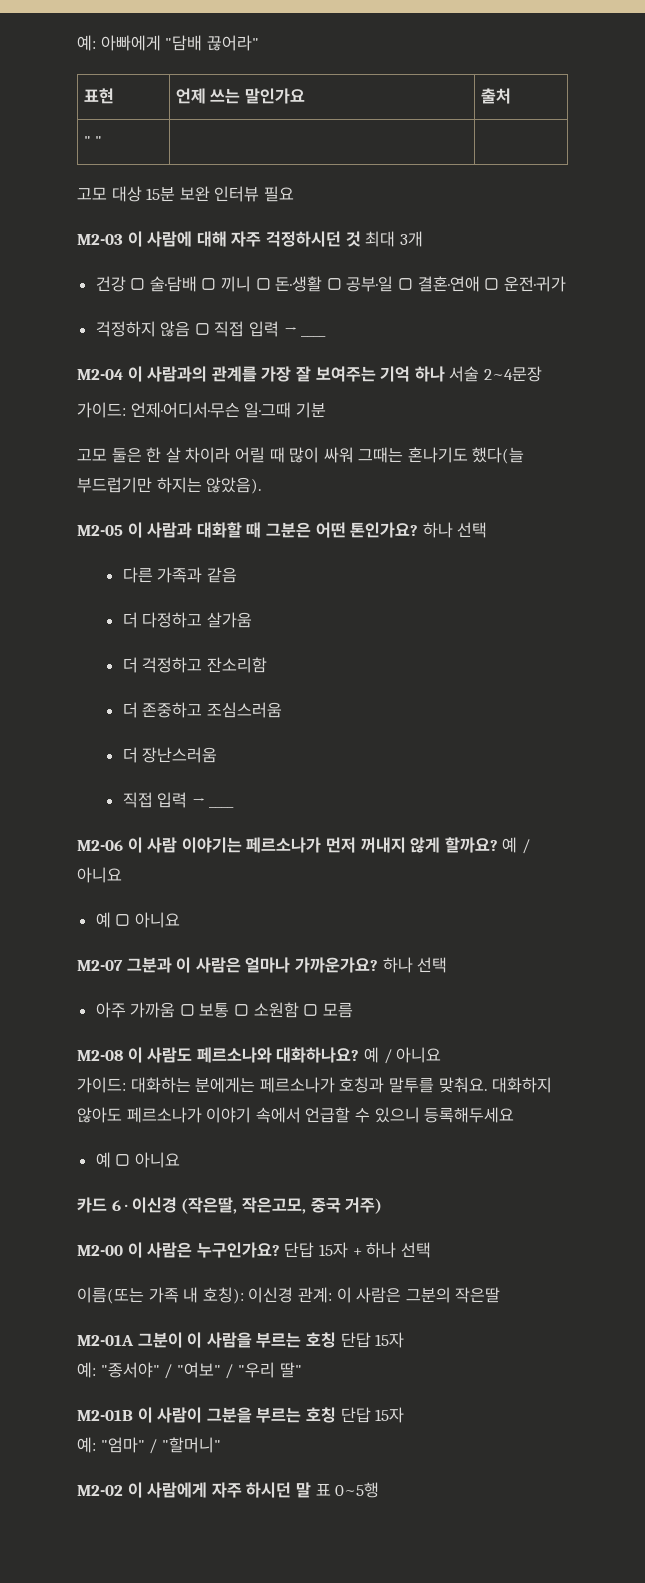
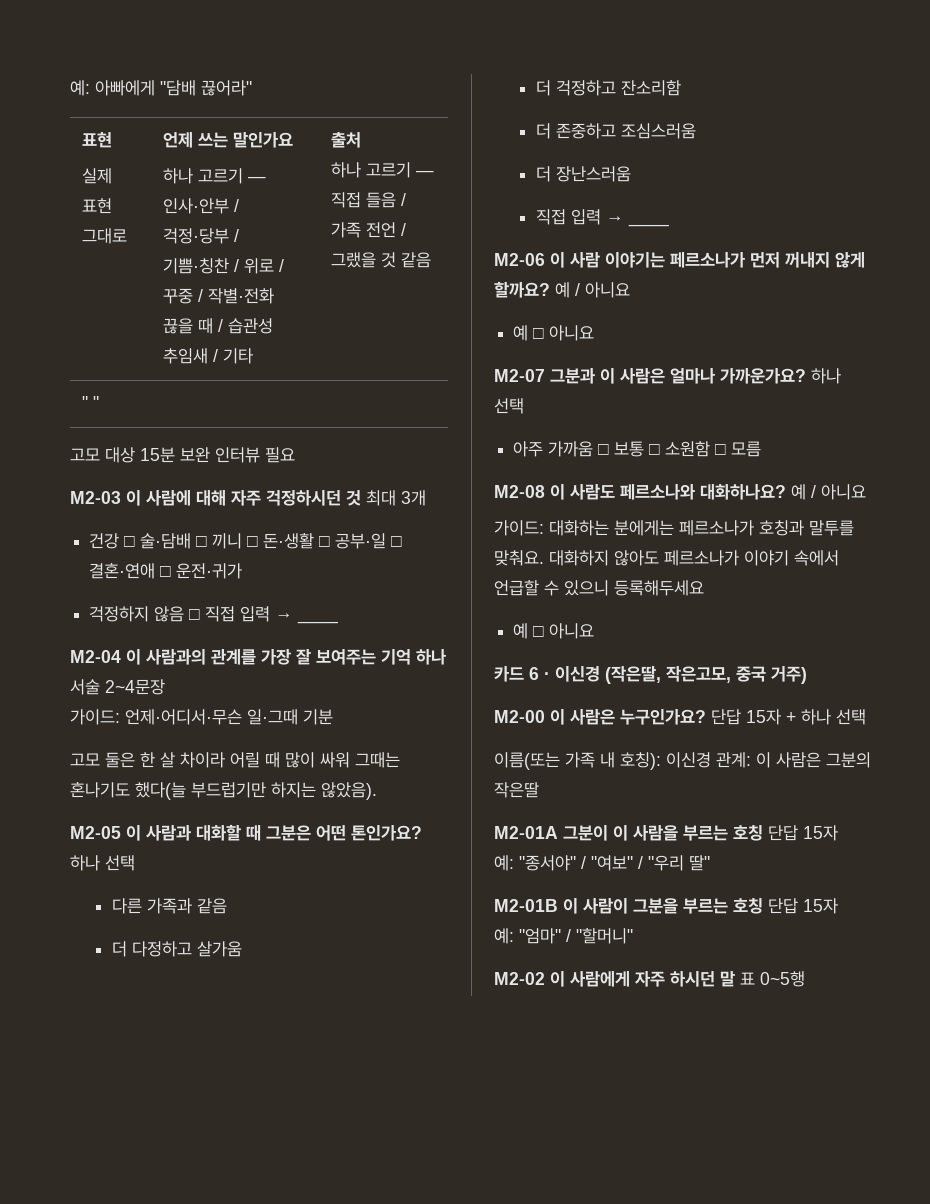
(114, 96) none -> [82,168,113,184] [82,198,113,214] [82,228,128,244] // 실제 표현 그대로
[480,88,511,104] | 출처 -> [163,168,267,184] [163,198,240,214] [163,228,240,244] [163,258,285,274] [163,288,275,304] [163,318,274,334] [163,348,254,364] [331,132,362,148] [331,162,435,178] [331,192,407,208] [331,222,407,238] [331,252,432,268] // 하나 고르기 — 인사·안부 / 걱정·당부 / 기쁨·칭찬 / 위로 / 꾸중 / 작별·전화 끊을 때 / 습관성 추임새 / 기타 | 출처 // 하나 고르기 — 직접 들음 / 가족 전언 / 그랬을 것 같음

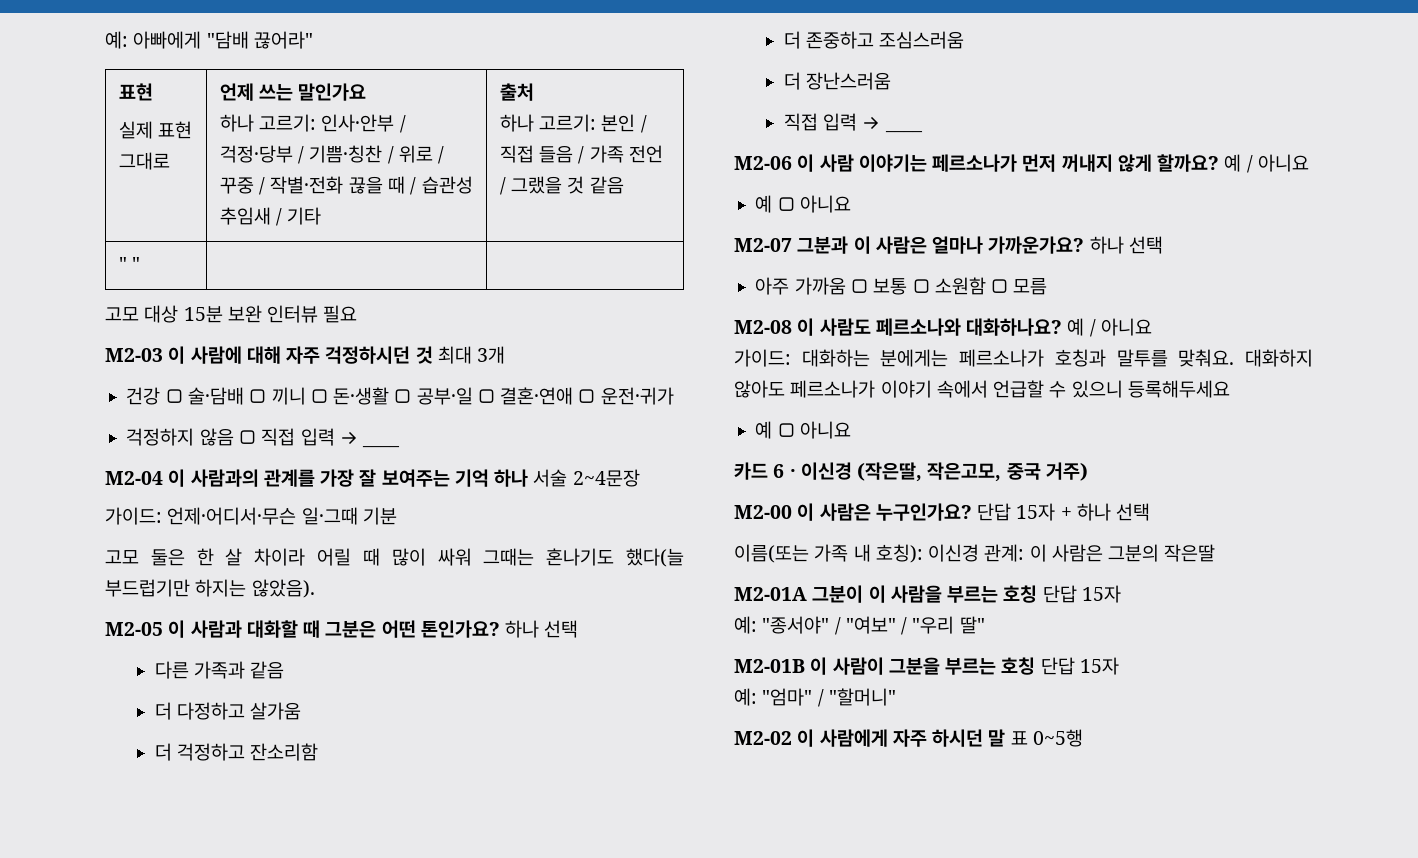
[198,168,267,184] 고르기 — -> [259,114,317,132] 고르기:
[366,162,435,178] 고르기 — -> [539,114,647,133] 고르기: 본인 /

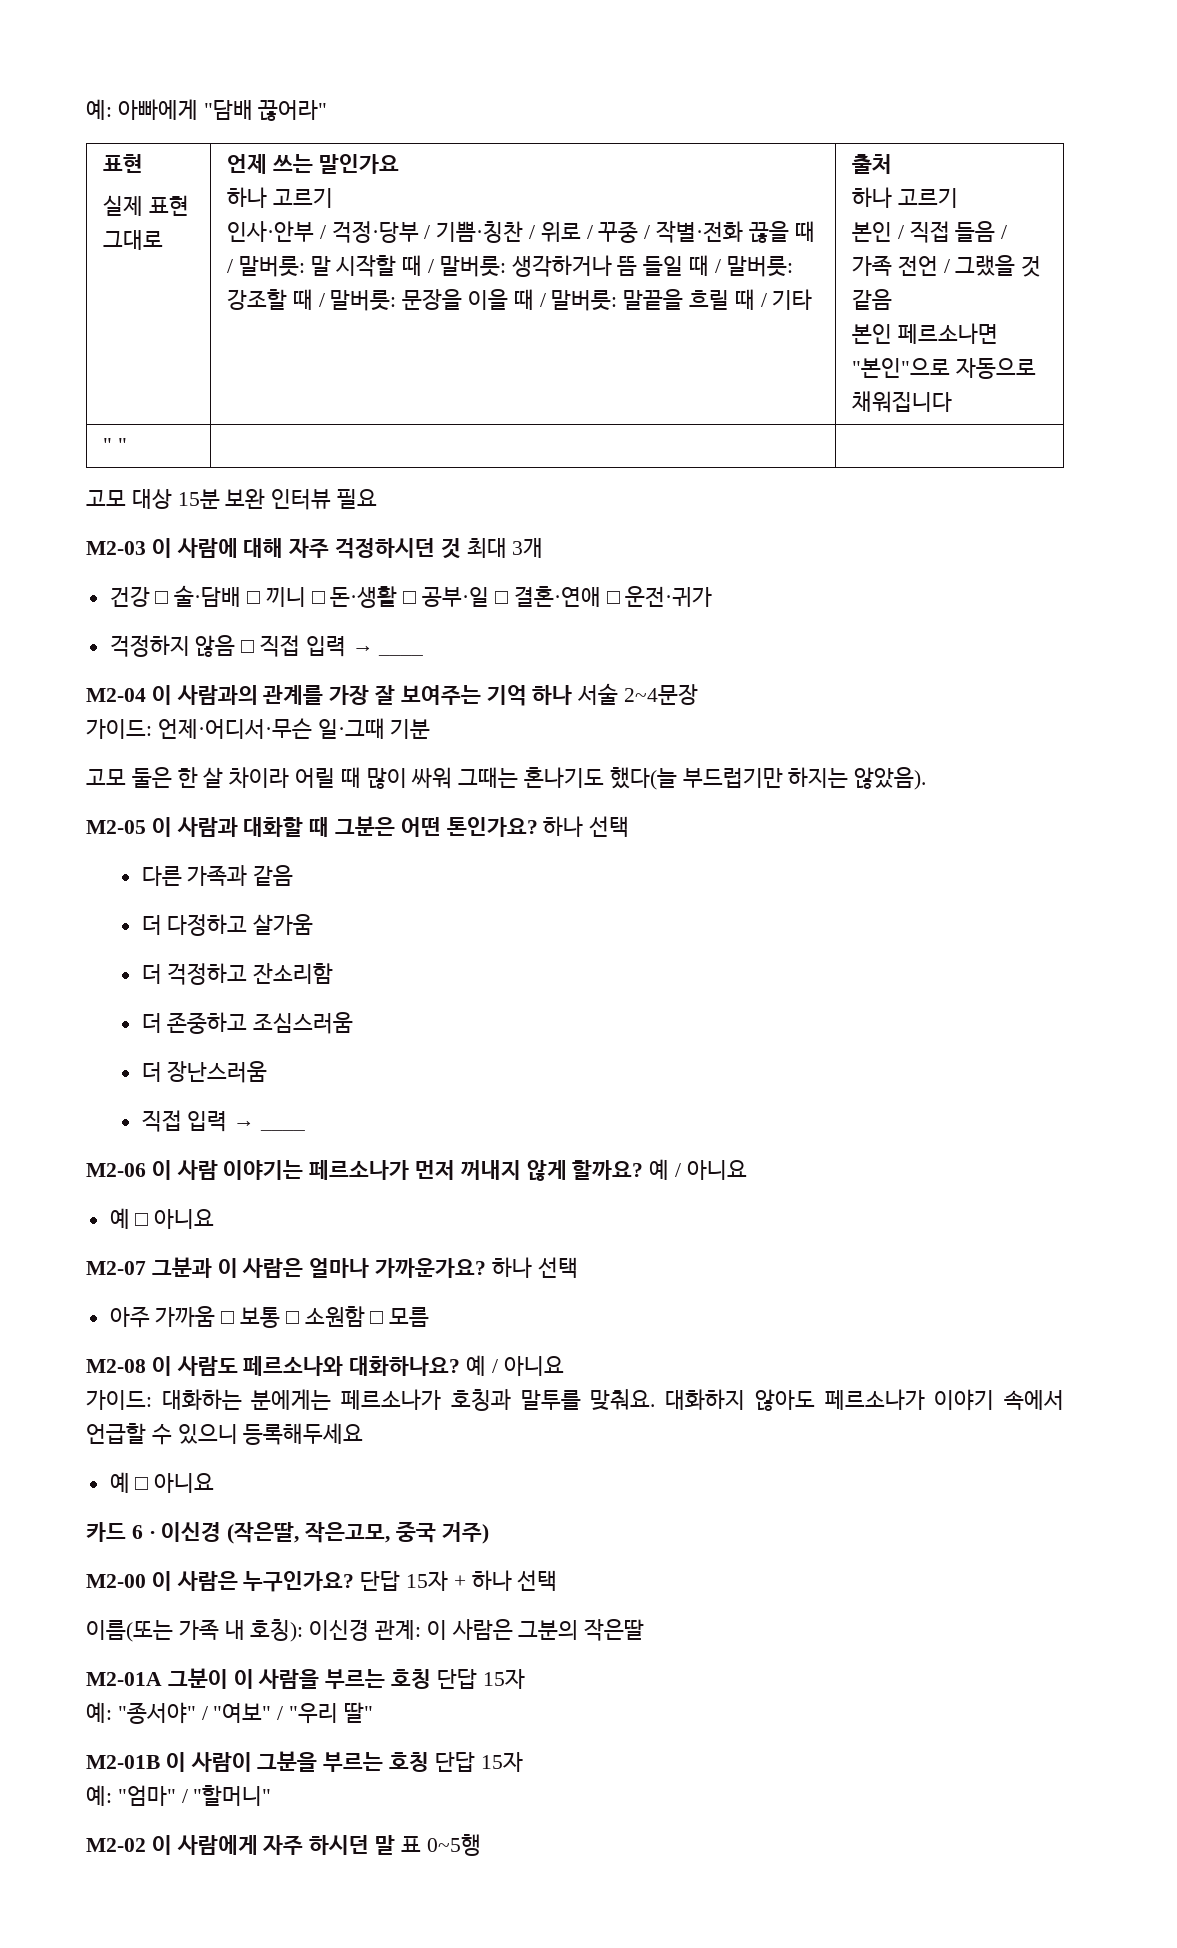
[259,114,317,132] 고르기: -> [272,188,333,208] 고르기 //
[421,176,473,194] [219,207,271,225] 습관성 추임새 -> [238,255,793,277] [226,289,755,311] 말버릇: 말 시작할 때 / 말버릇: 생각하거나 뜸 들일 때 / 말버릇: 강조할 때 / 말버릇: 문장을 이을 때 / 말버릇: 말끝을 흐릴 때
[539,114,597,132] 고르기: -> [897,188,958,208] 고르기 //
(624, 185) none -> [851,323,998,344] [851,358,1036,379] [851,391,952,413] // 본인 페르소나면 "본인"으로 자동으로 채워집니다

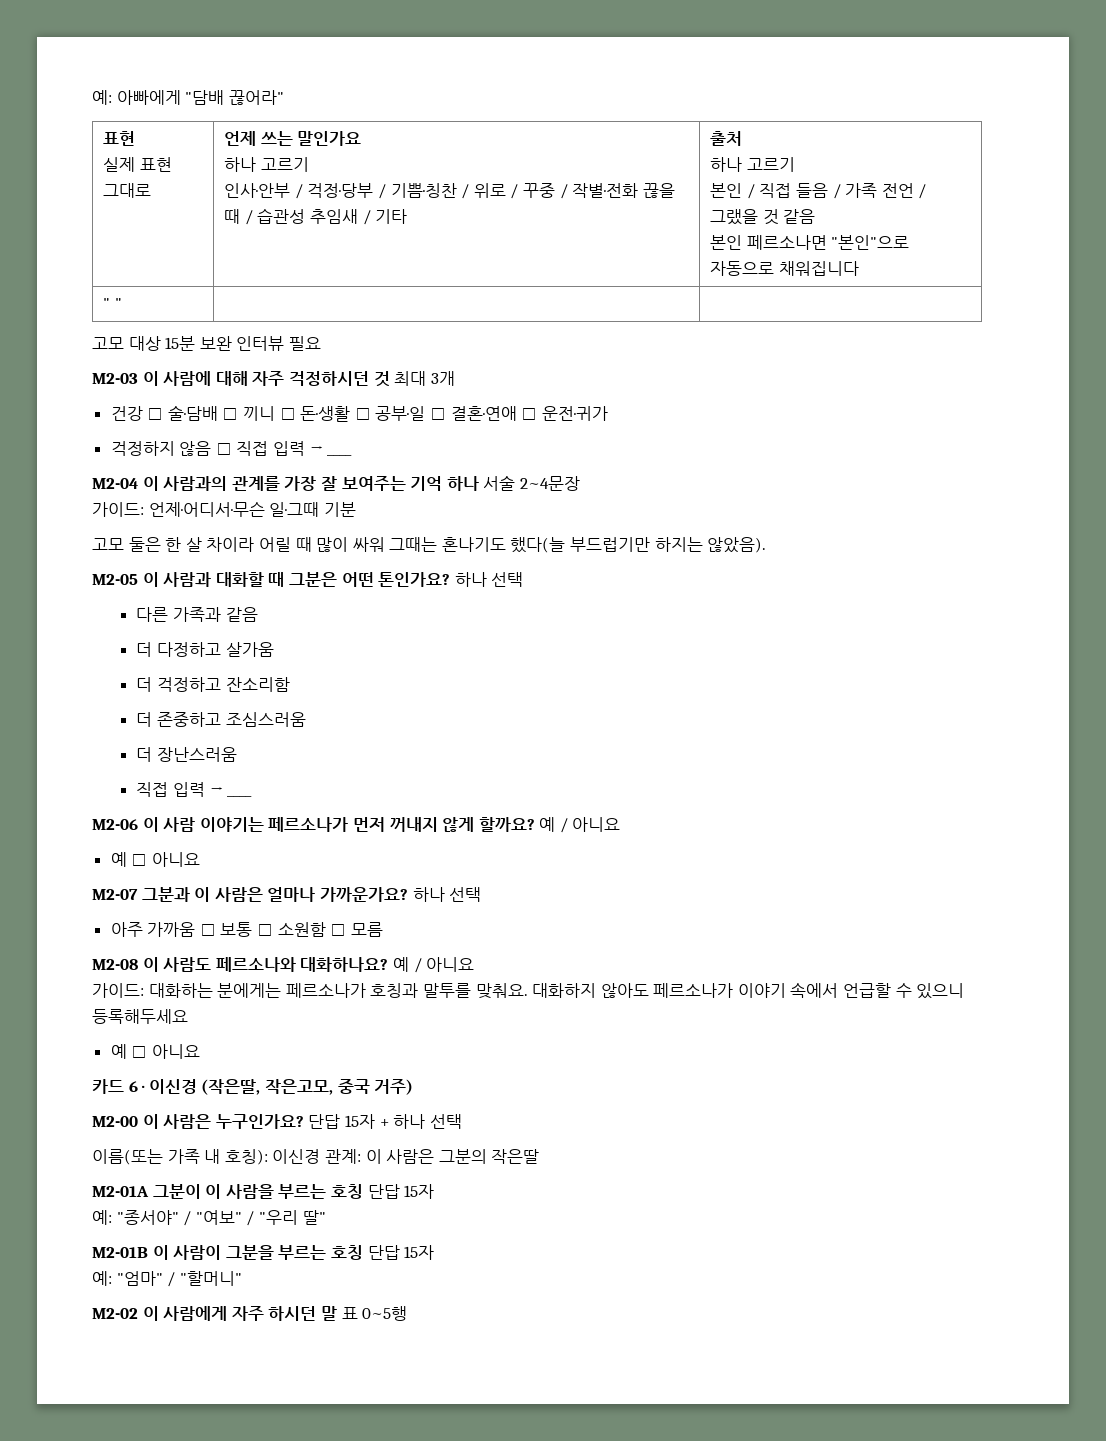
[238,255,793,277] [226,289,755,311] 말버릇: 말 시작할 때 / 말버릇: 생각하거나 뜸 들일 때 / 말버릇: 강조할 때 / 말버릇: 문장을 이을 때 / 말버릇: 말끝을 흐릴 때 -> [257,208,359,224] 습관성 추임새

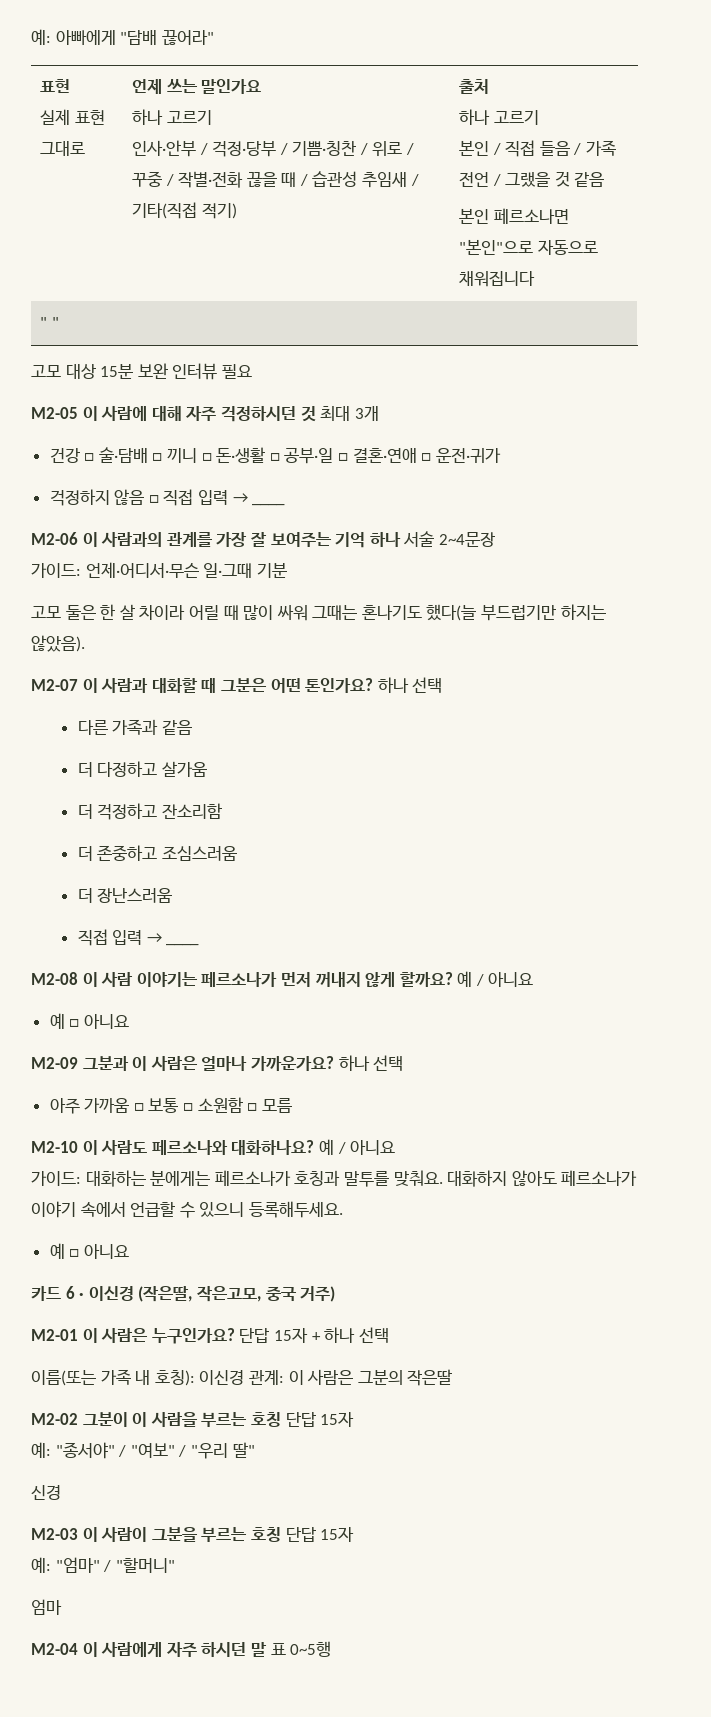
[375,209,408,224] 기타 -> [131,202,237,219] 기타(직접 적기)
[92,373,138,384] M2-03 -> [31,407,78,419] M2-05
[92,478,138,489] M2-04 -> [31,532,78,545] M2-06
[92,574,138,585] M2-05 -> [31,679,78,691] M2-07
[92,819,138,830] M2-06 -> [31,972,78,985] M2-08
[92,889,138,900] M2-07 -> [31,1057,78,1069] M2-09
[92,959,138,970] M2-08 -> [31,1141,78,1153] M2-10
[92,1009,188,1024] 등록해두세요 -> [248,1201,343,1218] 등록해두세요.
[92,1116,138,1127] M2-00 -> [31,1329,78,1341] M2-01
[92,1186,149,1197] M2-01A -> [31,1413,78,1425] M2-02
[92,1247,148,1258] M2-01B -> [31,1485,61,1500] [31,1528,78,1540] 신경 // M2-03
[92,1308,138,1319] M2-02 -> [31,1599,62,1615] [31,1643,78,1655] 엄마 // M2-04

